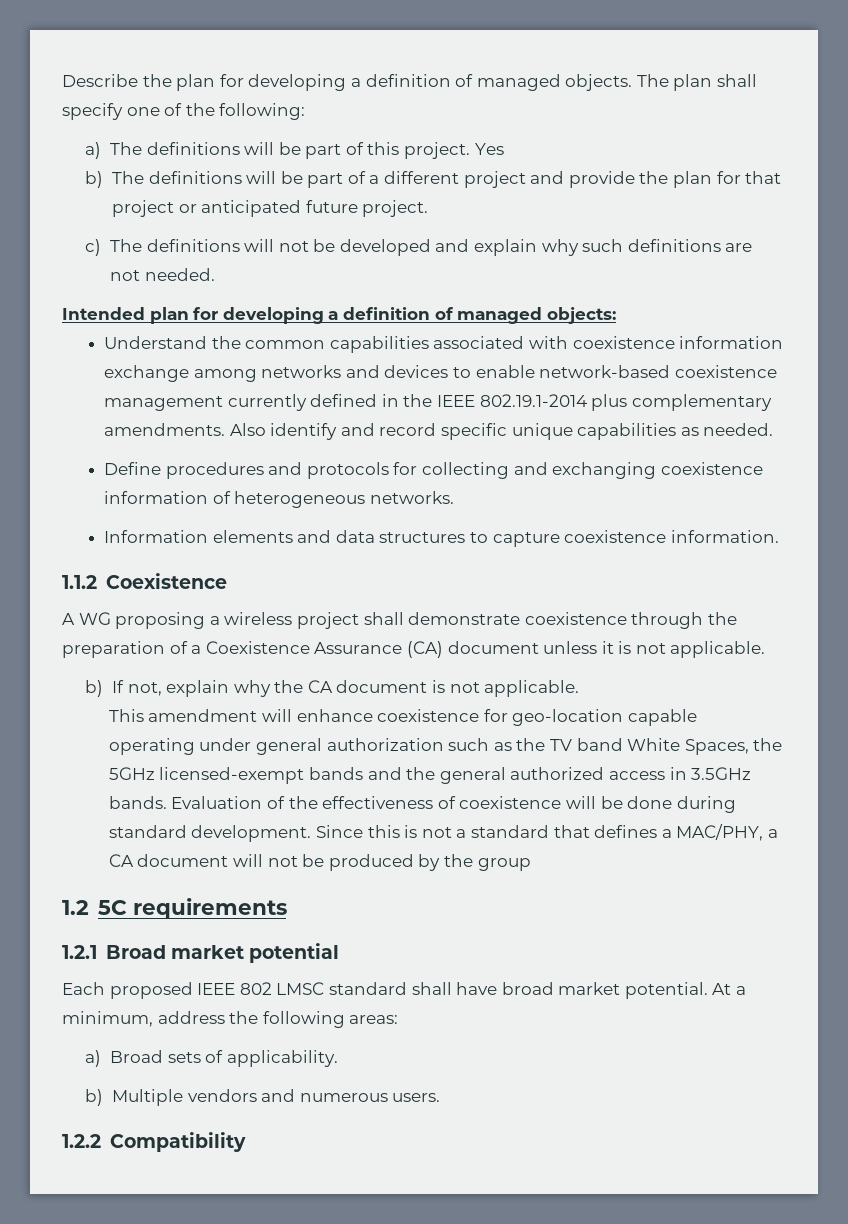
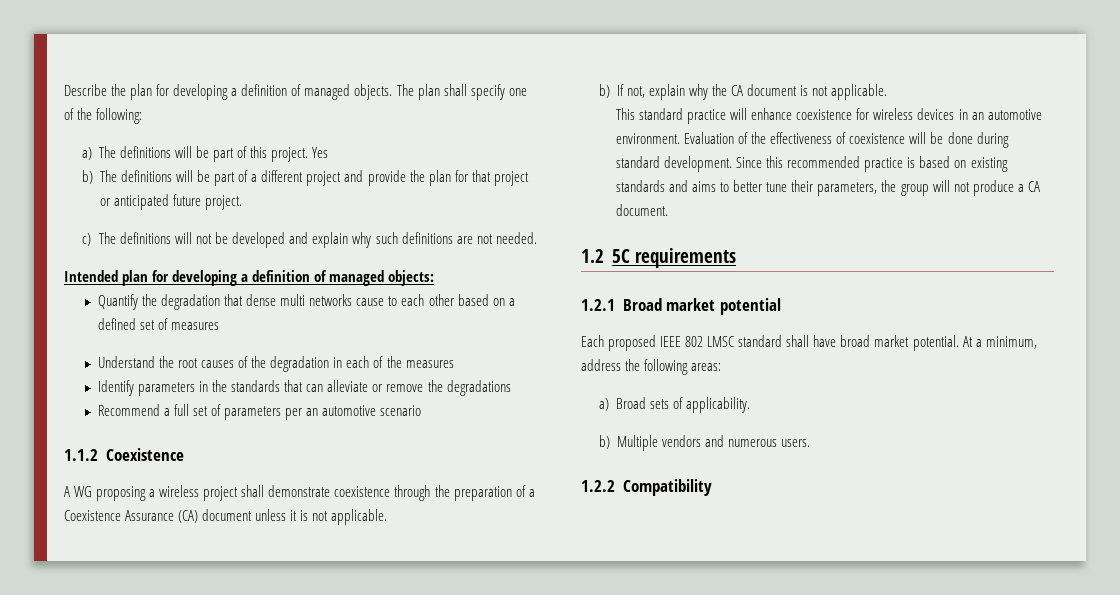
[104,336,784,353] [104,365,777,382] [104,394,772,411] [104,423,774,440] [104,462,763,479] [104,491,454,508] [104,530,779,547] Understand the common capabilities associated with coexistence information exchange among networks and devices to enable network-based coexistence management currently defined in the IEEE 802.19.1-2014 plus complementary amendments. Also identify and record specific unique capabilities as needed. // Define procedures and protocols for collecting and exchanging coexistence information of heterogeneous networks. // Information elements and data structures to capture coexistence information. -> [98,294,515,310] [98,318,220,330] [98,356,454,372] [98,380,511,396] [98,404,422,420] Quantify the degradation that dense multi networks cause to each other based on a defined set of measures // Understand the root causes of the degradation in each of the measures // Identify parameters in the standards that can alleviate or remove the degradations // Recommend a full set of parameters per an automotive scenario
[148,709,258,722] amendment -> [639,108,727,124] standard practice
[512,709,697,726] [108,738,783,755] [108,767,752,784] [108,796,167,809] geo-location capable operating under general authorization such as the TV band White Spaces, the 5GHz licensed-exempt bands and the general authorized access in 3.5GHz bands. -> [873,108,1042,120] [616,133,681,144] wireless devices in an automotive environment.
[404,824,778,841] [108,854,531,871] is not a standard that defines a MAC/PHY, a CA document will not be produced by the group -> [787,156,1008,172] [616,180,1040,196] [616,204,669,216] recommended practice is based on existing standards and aims to better tune their parameters, the group will not produce a CA document.

